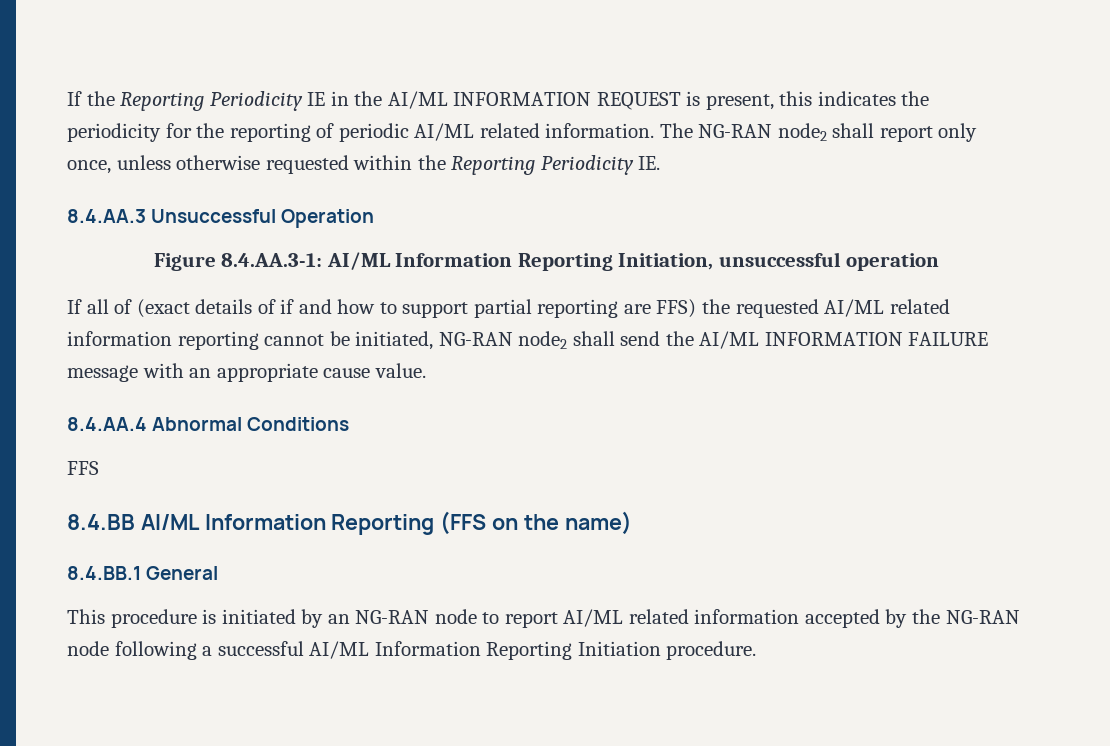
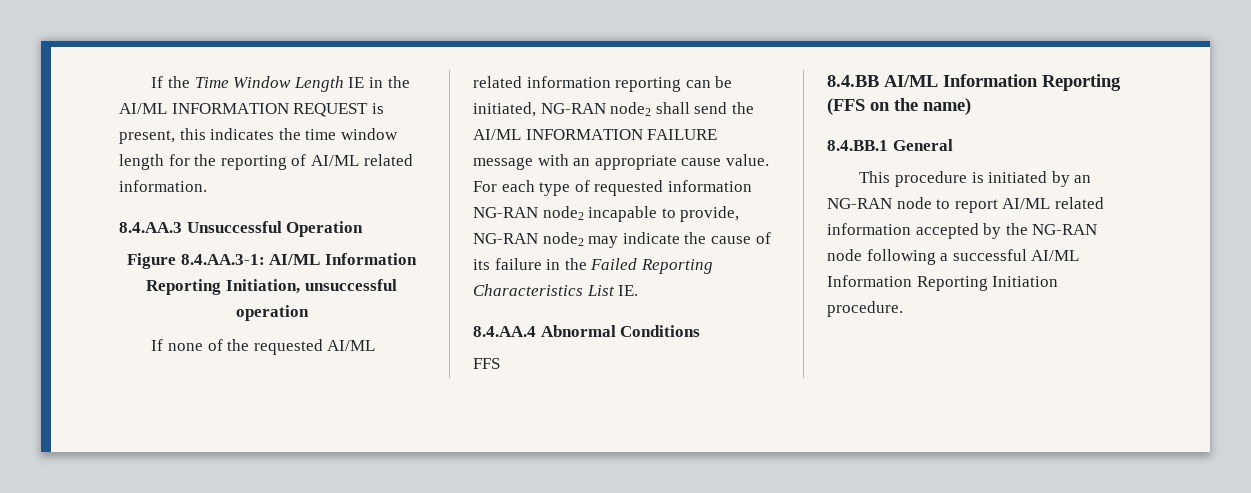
[120,91,303,111] Reporting Periodicity -> [194,76,344,92] Time Window Length
[67,123,161,142] periodicity -> [305,128,398,140] [119,154,164,170] time window length
[338,123,409,142] periodic -> (307, 160) none
[659,123,978,142] [67,155,661,175] The NG-RAN node2 shall report only once, unless otherwise requested within the Reporting Periodicity IE. -> (207, 186) none
[86,299,697,318] all of (exact details of if and how to support partial reporting are FFS) -> [167,339,223,351] none of
[264,334,325,346] cannot -> [685,80,711,88] can
(426, 370) none -> [473,180,752,196] [473,206,740,222] [473,232,771,248] [473,258,713,274] [473,284,639,296] For each type of requested information NG-RAN node2 incapable to provide, NG-RAN node2 may indicate the cause of its failure in the Failed Reporting Characteristics List IE.

